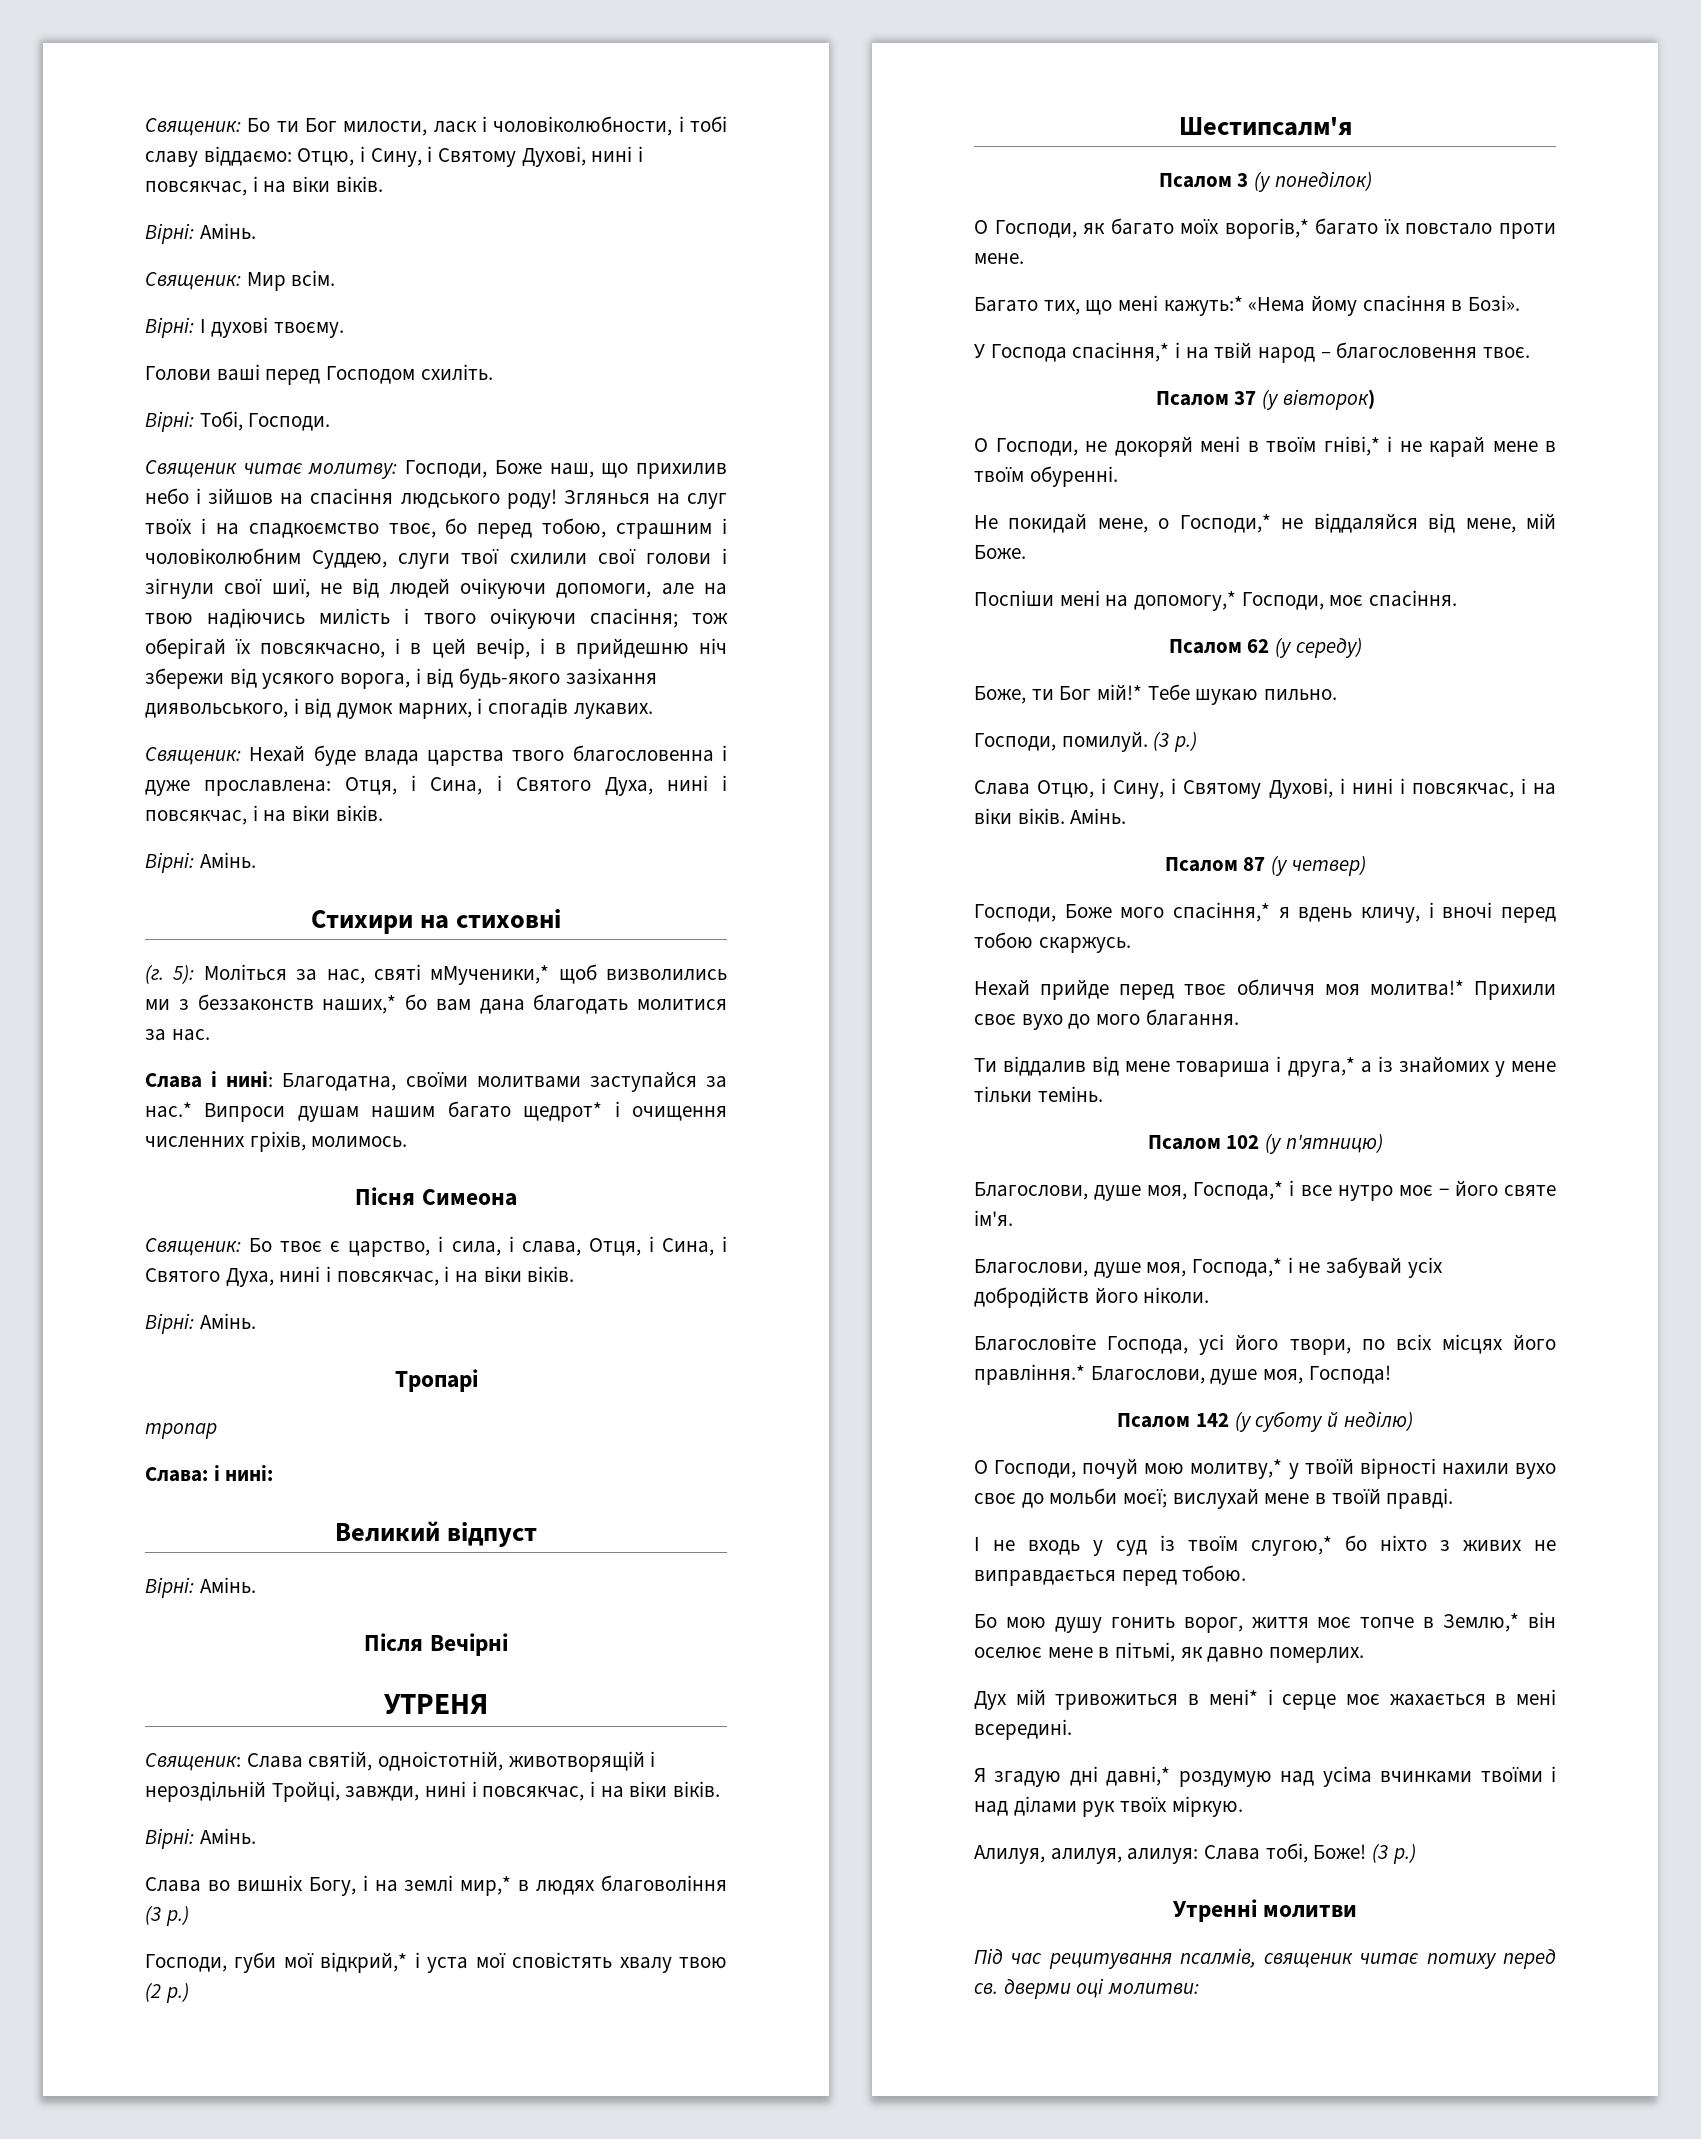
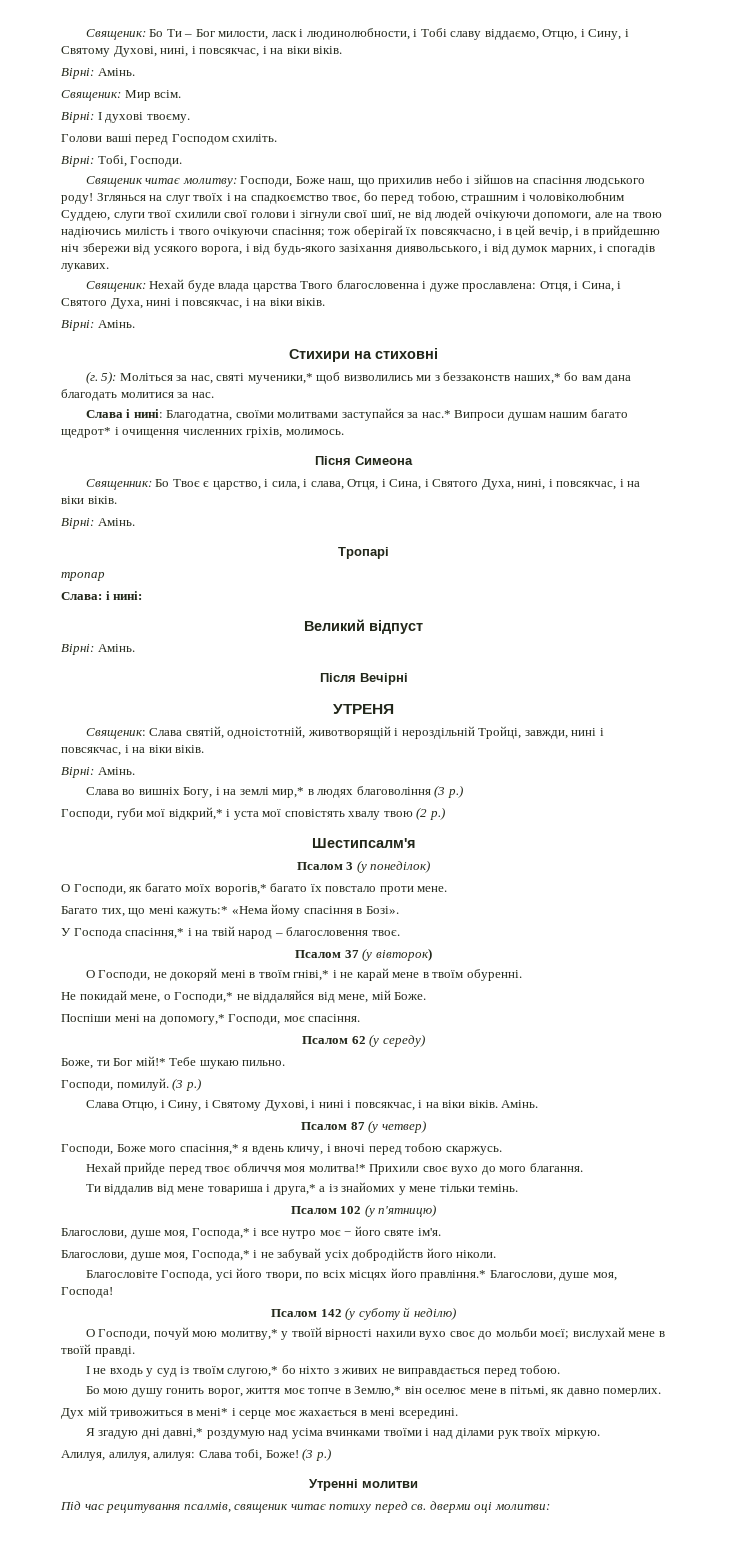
[145,118,299,136] Священик: Бо ти -> [85,29,193,40] Священик: Бо Ти –
[493,116,727,136] [145,146,633,167] чоловіколюбности, і тобі славу віддаємо: Отцю, і Сину, і Святому Духові, нині -> [306,28,629,40] [61,46,189,57] людинолюбности, і Тобі славу віддаємо, Отцю, і Сину, і Святому Духові, нині,
[512,750,565,761] твого -> [300,281,334,289] Твого
[430,965,550,985] мМученики,* -> [247,373,313,384] мученики,*
[145,1238,323,1256] Священик: Бо твоє -> [85,479,200,490] Священник: Бо Твоє
[279,1266,321,1282] нині -> [517,479,546,490] нині,

